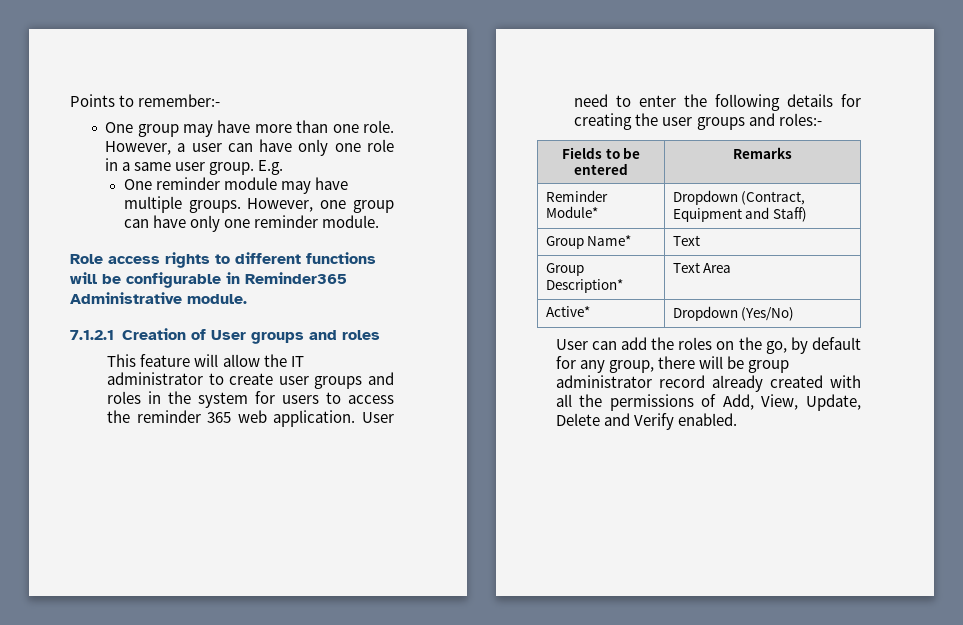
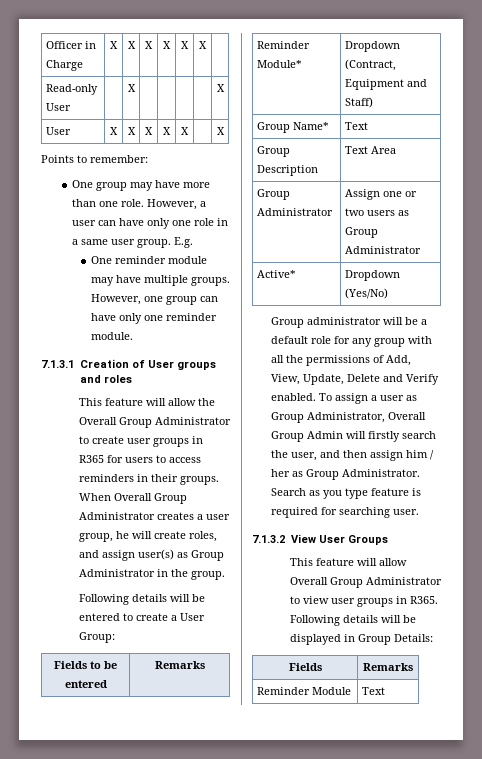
(70, 100) none -> [45,41,96,49] [45,60,83,71] [110,41,118,49] [127,41,136,49] [145,41,153,49] [163,41,171,49] [181,41,189,49] [199,41,207,49] [45,84,98,95] [45,103,71,111] [127,84,136,92] [216,84,225,92] [45,127,71,135] [110,127,118,135] [127,127,136,135] [145,127,153,135] [163,127,171,135] [181,127,189,135] [216,127,225,135] Officer in Charge | X | X | X | X | X | X | // Read-only User | | X | | | | | X // User | X | X | X | X | X | | X //
[138,94,221,107] remember:- -> [90,155,148,163] remember:
[70,252,376,268] [70,272,347,288] [70,292,247,304] [70,330,114,340] Role access rights to different functions will be configurable in Reminder365 Administrative module. // 7.1.2.1 -> [41,360,74,368] 7.1.3.1
[290,356,304,367] [107,372,204,385] IT administrator -> [78,417,231,428] Overall Group Administrator
[368,372,395,385] [107,391,394,408] [107,410,395,427] [574,94,861,111] [574,113,822,130] and roles in the system for users to access the reminder 365 web application. User need to enter the following details for creating the user groups and roles:- -> [191,436,203,444] [78,455,201,463] [78,474,219,485] [78,493,187,504] [78,512,230,520] [78,531,217,542] [78,549,224,561] [78,569,225,580] [78,594,205,605] [78,613,205,621] [78,632,115,643] in R365 for users to access reminders in their groups. When Overall Group Administrator creates a user group, he will create roles, and assign user(s) as Group Administrator in the group. // Following details will be entered to create a User Group:
[545,279,623,293] Description* -> [256,165,318,176] Description
[545,306,590,317] [672,306,795,321] [555,337,861,354] [555,356,789,373] [555,375,823,392] Active* | Dropdown (Yes/No) // User can add the roles on the go, by default for any group, there will be group administrator record already created -> [256,189,290,200] [256,208,333,216] [344,189,417,200] [344,208,409,216] [344,227,378,238] [344,246,421,254] [256,270,296,278] [344,270,400,281] [344,288,388,299] [270,317,427,328] [270,336,405,347] Group Administrator | Assign one or two users as Group Administrator // Active* | Dropdown (Yes/No) // Group administrator will be a default role for any group
(737, 419) none -> [318,393,417,404] [270,412,426,423] [270,431,436,442] [270,450,434,461] [270,469,420,480] [270,488,421,499] [270,507,419,518] [252,534,388,545] [289,558,407,566] [289,577,442,588] [289,596,438,607] [289,615,416,626] [289,634,433,645] [288,663,322,671] [363,663,413,671] [256,687,351,695] [361,687,385,695] To assign a user as Group Administrator, Overall Group Admin will firstly search the user, and then assign him / her as Group Administrator. Search as you type feature is required for searching user. // 7.1.3.2 View User Groups // This feature will allow Overall Group Administrator to view user groups in R365. Following details will be displayed in Group Details: // Fields | Remarks // Reminder Module | Text

